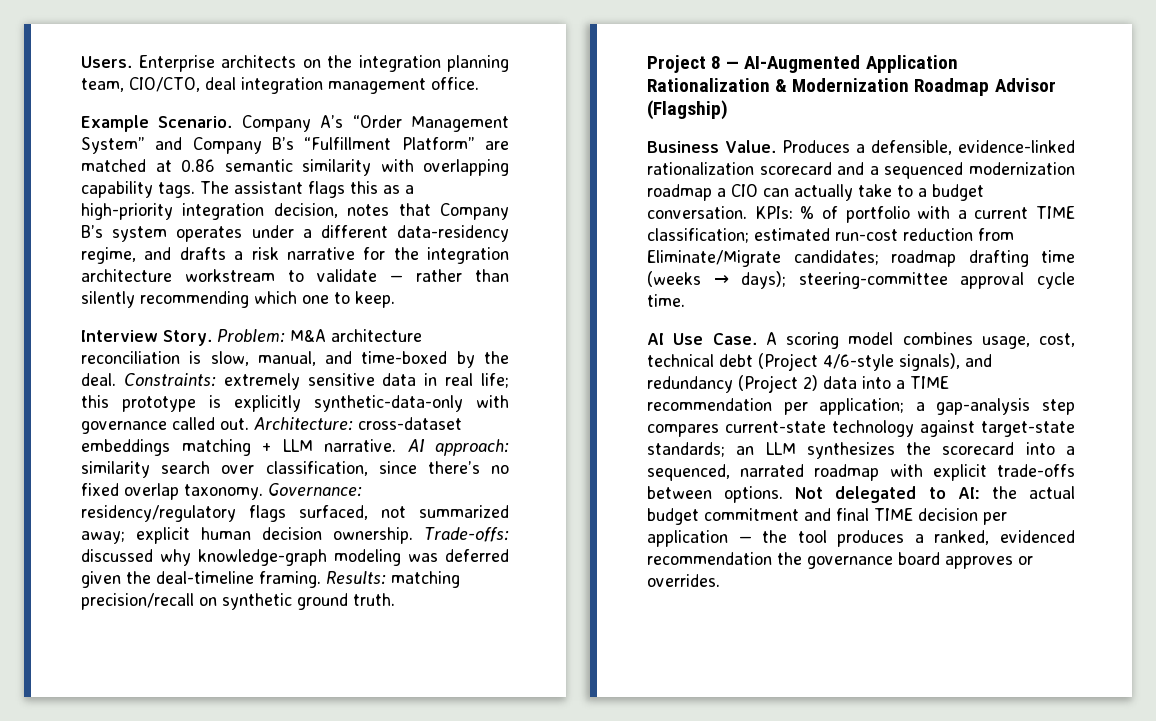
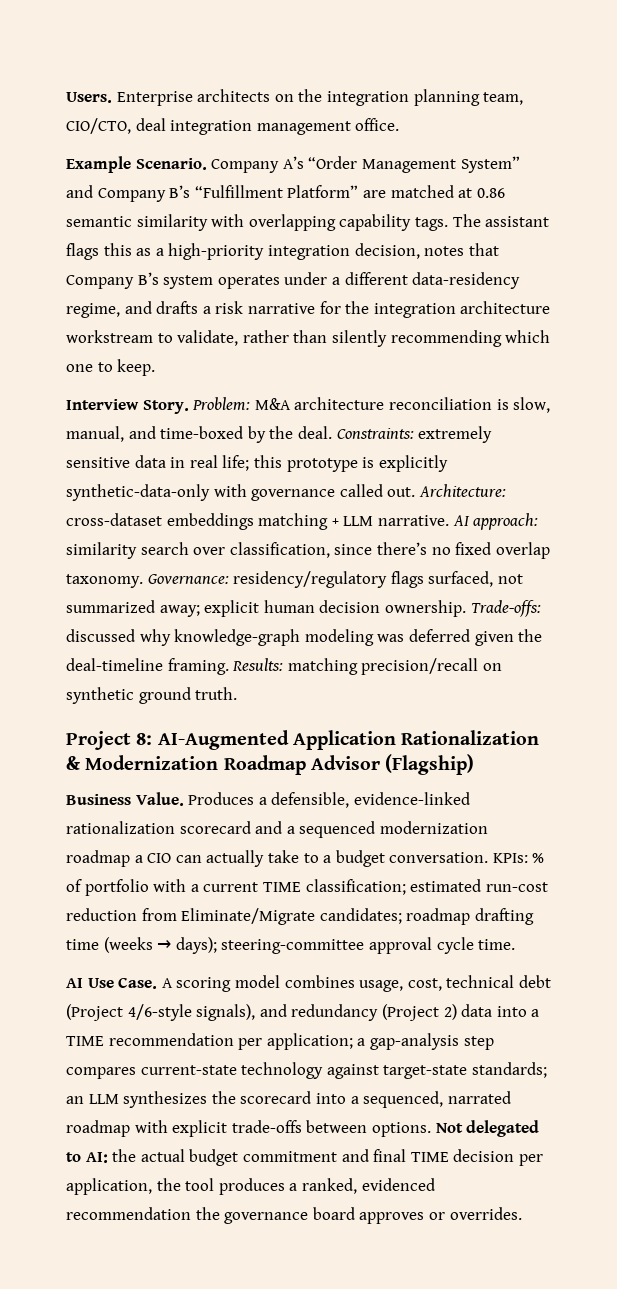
[317,269,403,282] validate — -> [177,330,239,346] validate,
[711,56,740,69] 8 — -> [136,733,153,745] 8:
[647,530,752,547] application — -> [66,1178,152,1195] application,

